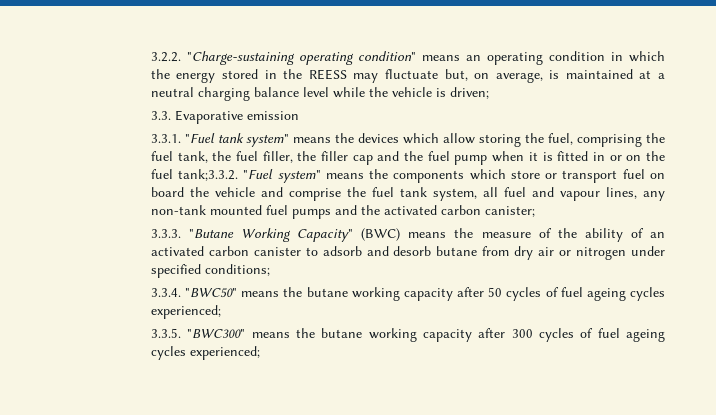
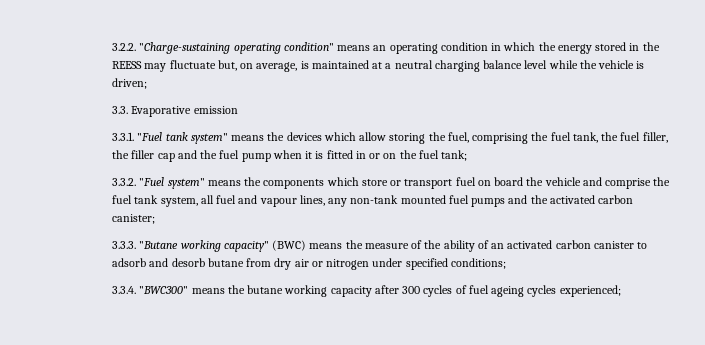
[178,169,239,181] tank;3.3.2. -> [441,150,468,161] [112,178,137,186] tank; // 3.3.2.
[241,228,354,242] Working Capacity" -> [180,240,269,252] working capacity"
[185,287,665,301] [150,305,221,319] [150,328,181,338] "BWC50" means the butane working capacity after 50 cycles of fuel ageing cycles experienced; // 3.3.5. -> (137, 290) none

